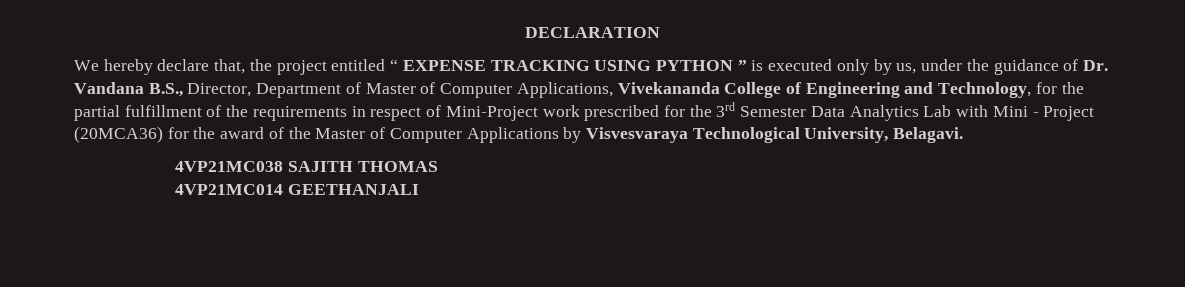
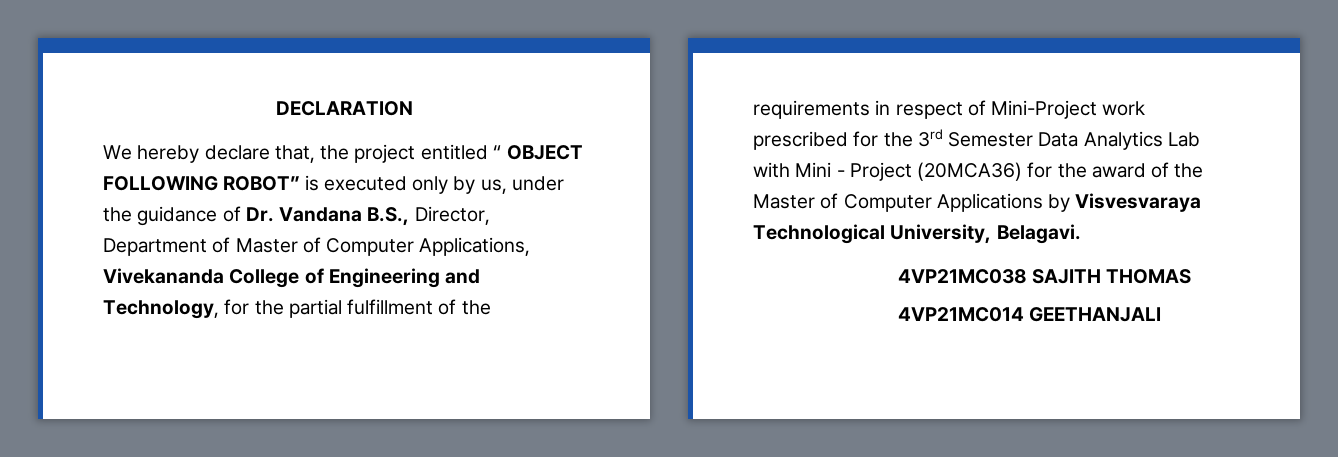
[402,60,747,71] EXPENSE TRACKING USING PYTHON ” -> [507,145,584,160] [103,176,300,191] OBJECT FOLLOWING ROBOT”

